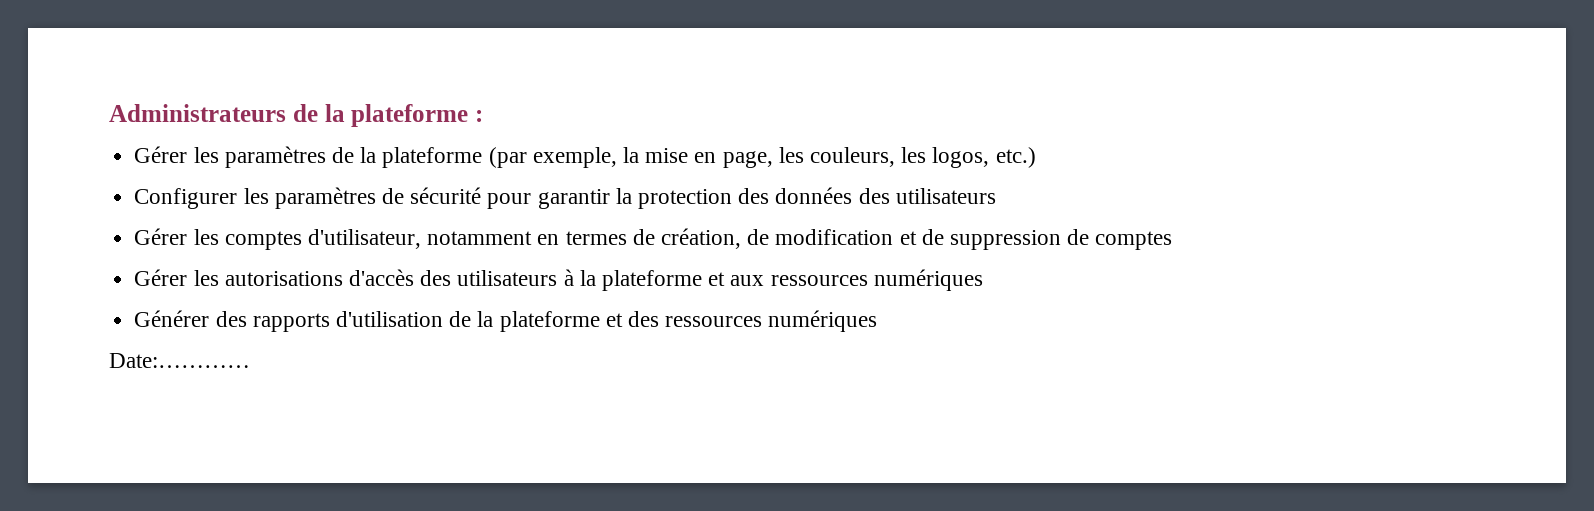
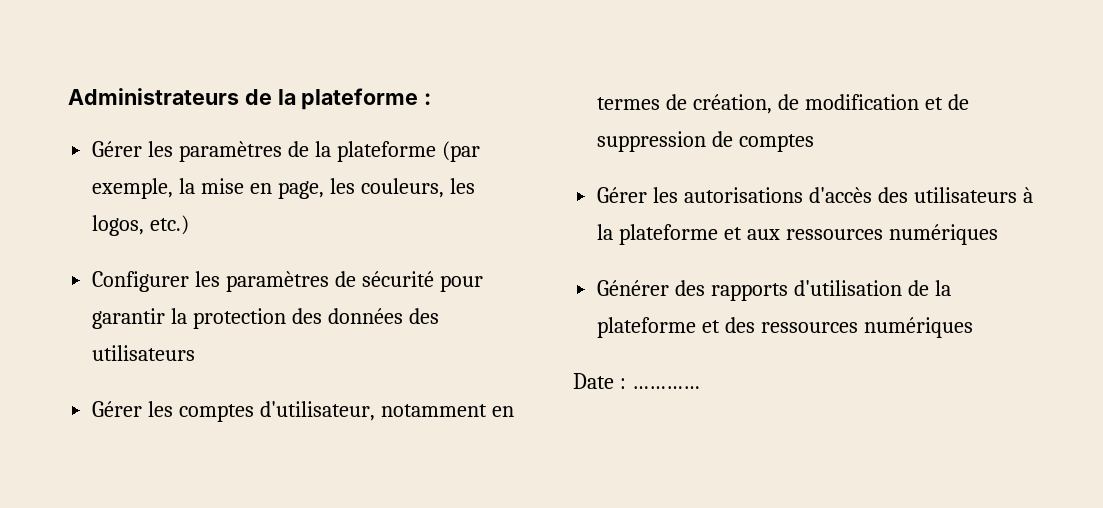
[109,353,250,368] Date:………… -> [573,373,700,389] Date : …………

